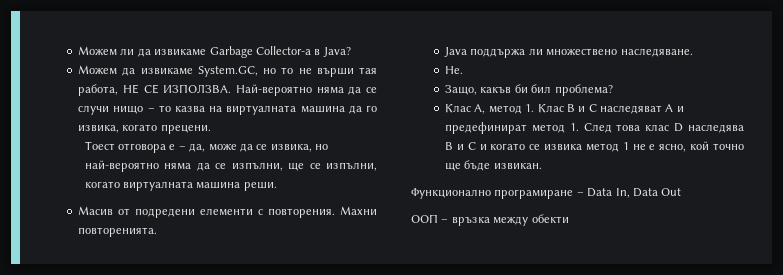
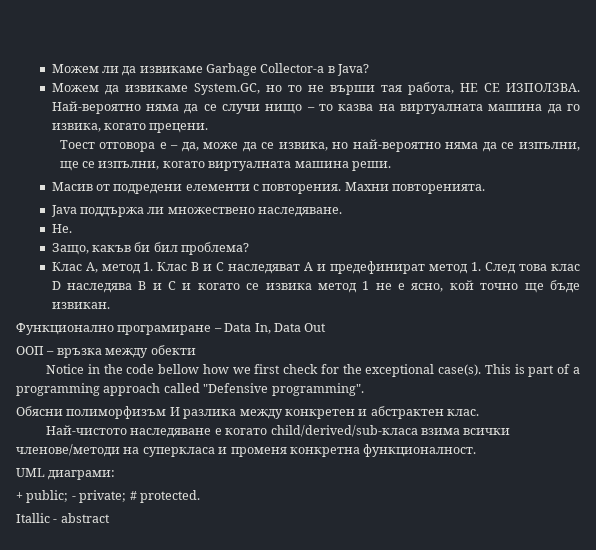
(569, 218) none -> [46,364,581,377] [16,383,364,396] [16,406,479,419] [46,425,511,438] [16,444,477,457] [16,468,116,480] [16,490,200,503] [16,513,110,523] // Notice in the code bellow how we first check for the exceptional case(s). This is part of a programming approach called "Defensive programming". // Обясни полиморфизъм И разлика между конкретен и абстрактен клас. // Най-чистото наследяване е когато child/derived/sub-класа взима всички членове/методи на суперкласа и променя конкретна функционалност. // UML диаграми: // + public; - private; # protected. // Itallic - abstract

